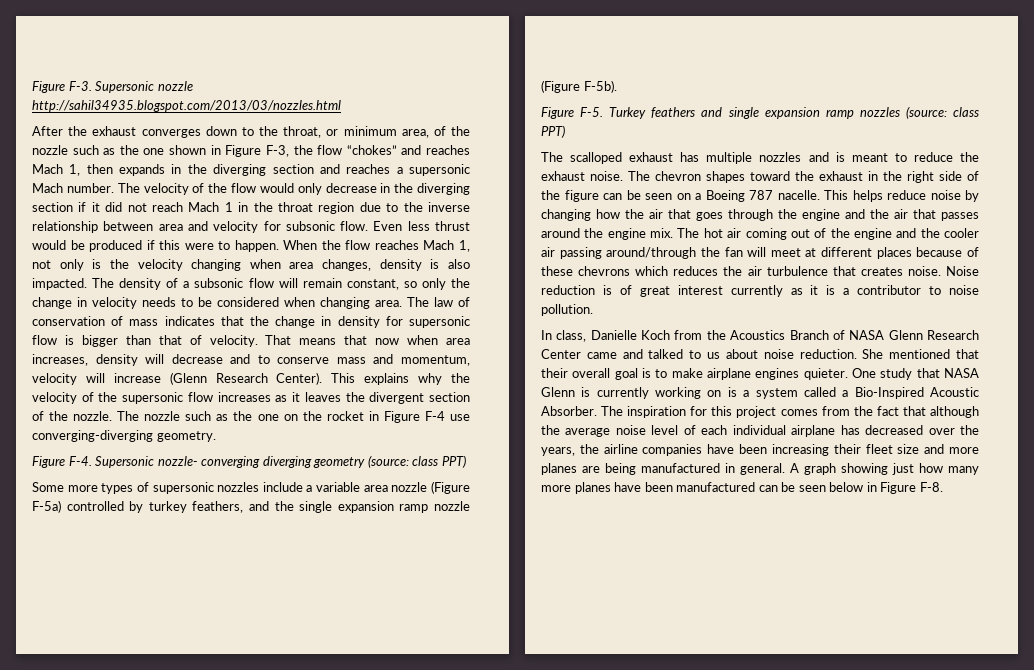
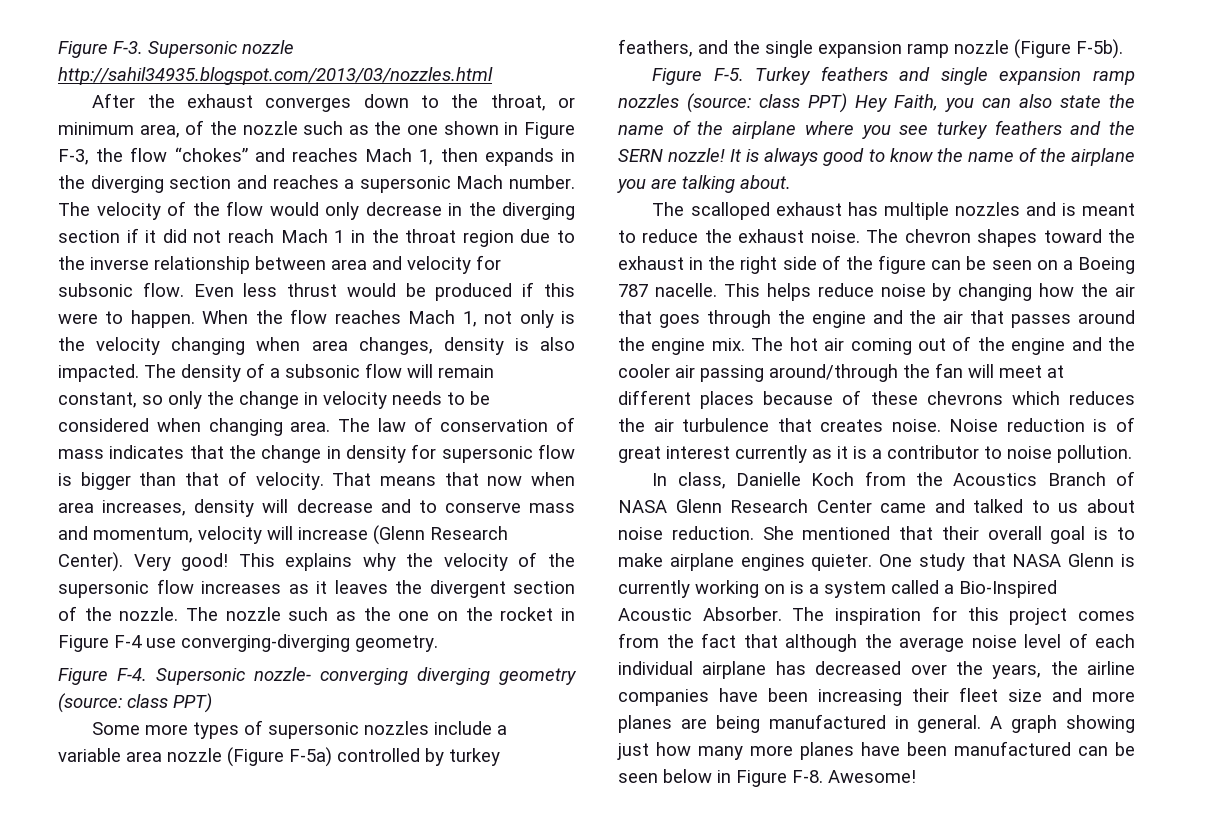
(323, 378) none -> [133,553,229,571] Very good!
(565, 131) none -> [855,94,1135,112] [618,120,1135,139] [618,147,1135,166] [617,175,791,193] Hey Faith, you can also state the name of the airplane where you see turkey feathers and the SERN nozzle! It is always good to know the name of the airplane you are talking about.
(943, 487) none -> [828,770,916,783] Awesome!

